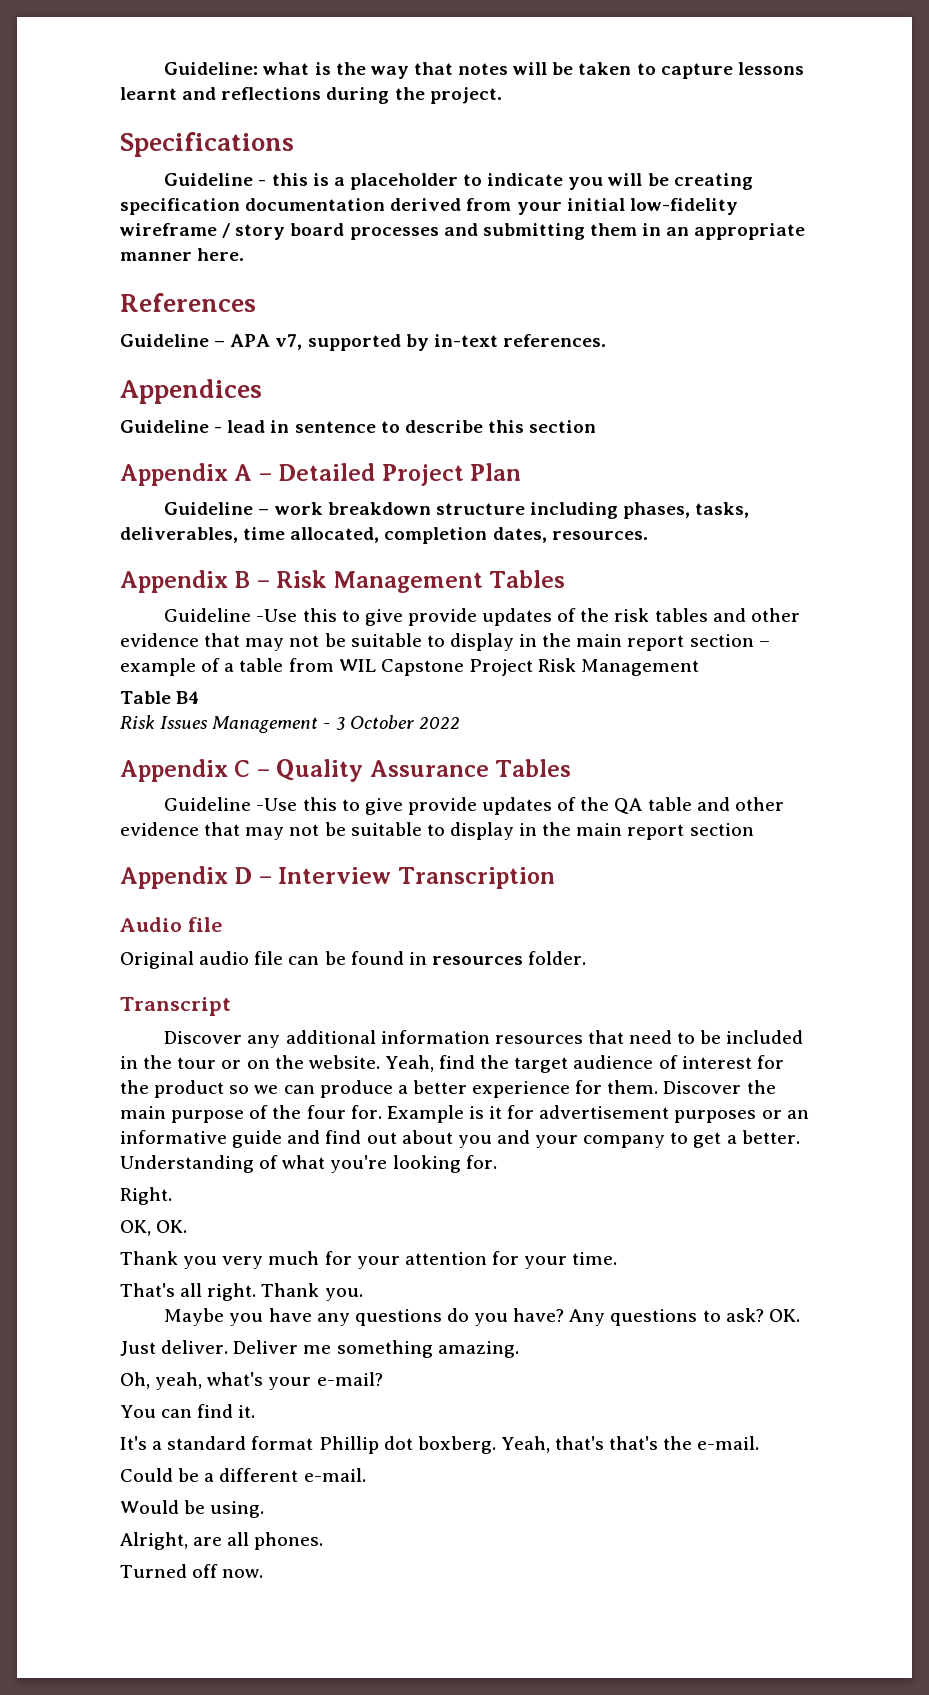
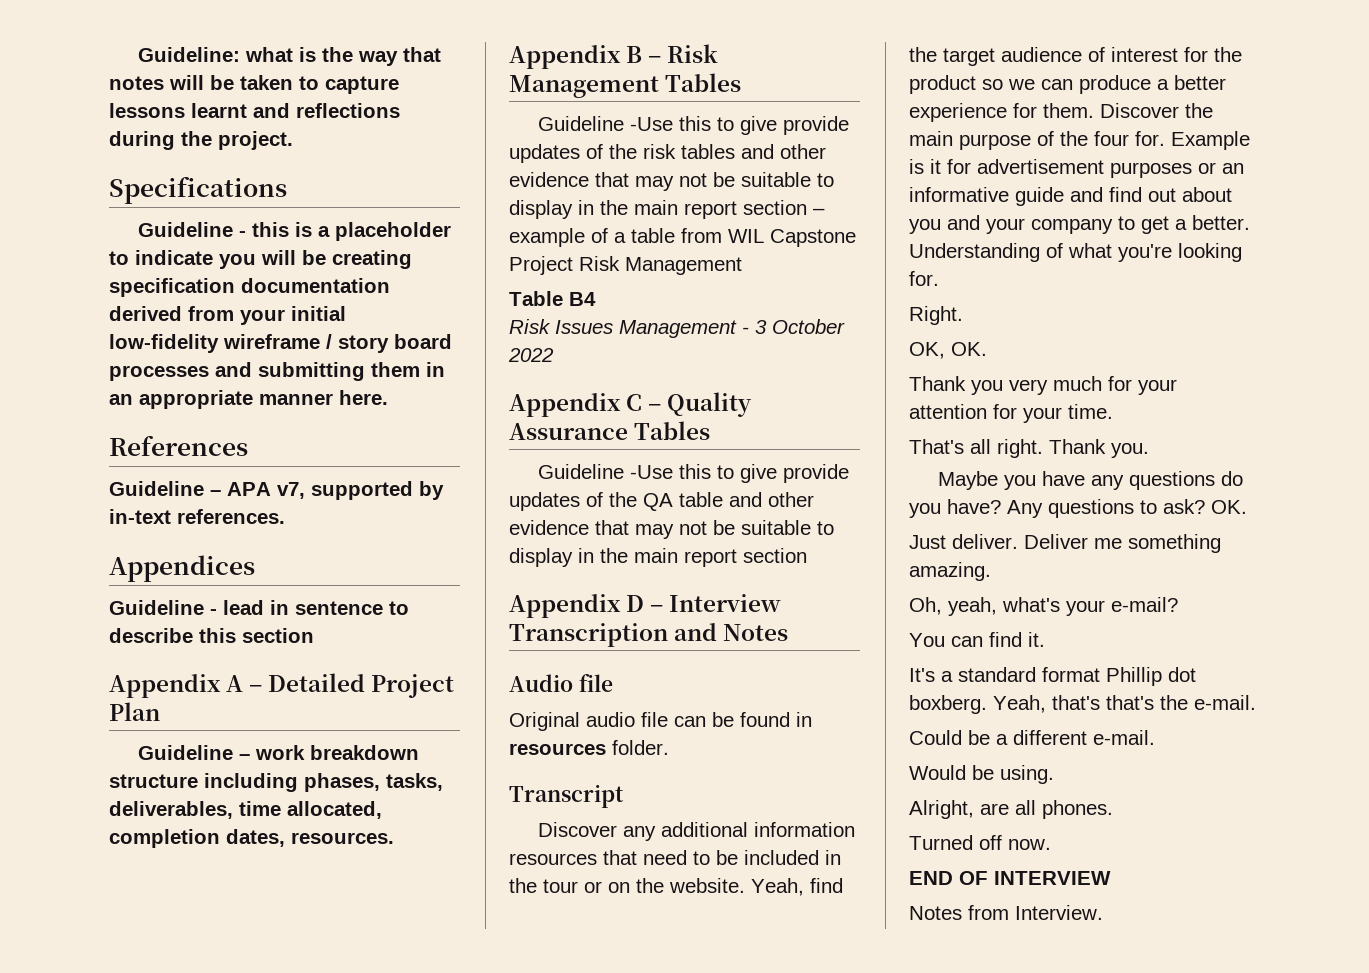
(555, 878) none -> [674,623,789,641] and Notes
(264, 1573) none -> [909,871,1111,885] [909,905,1103,920] // END OF INTERVIEW // Notes from Interview.

